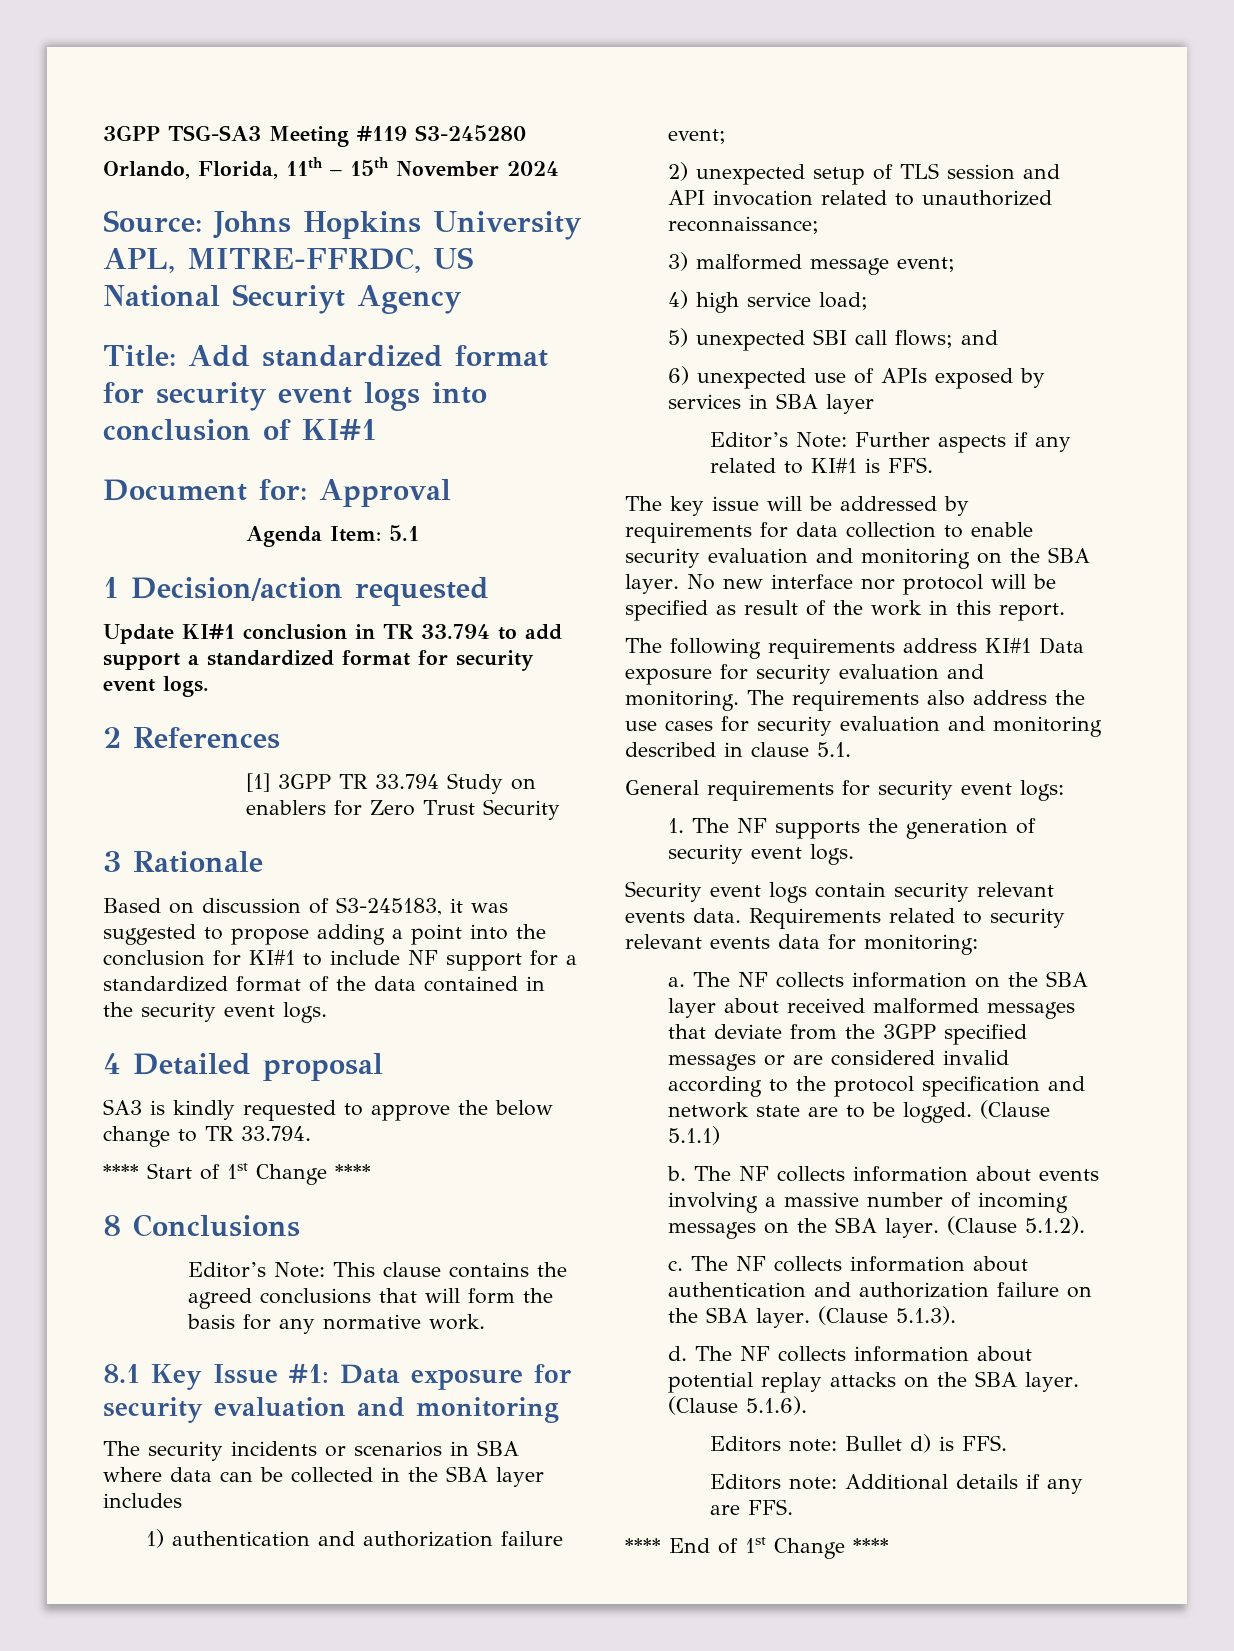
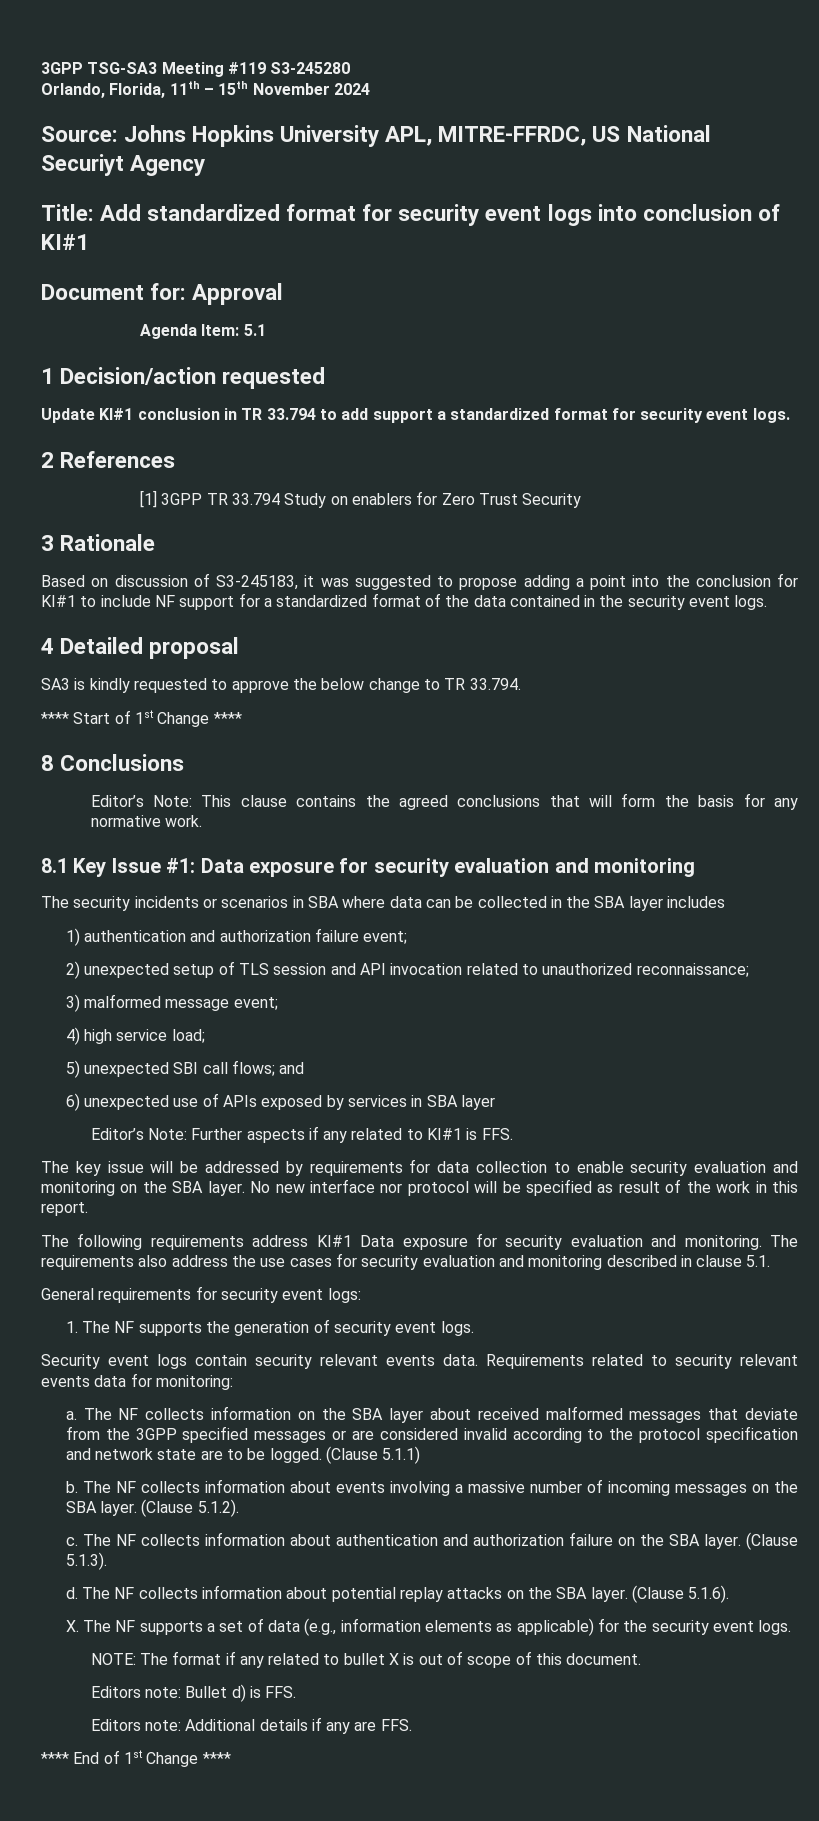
(807, 1405) none -> [65,1618,792,1636] [90,1651,642,1668] // X. The NF supports a set of data (e.g., information elements as applicable) for the security event logs. // NOTE: The format if any related to bullet X is out of scope of this document.

